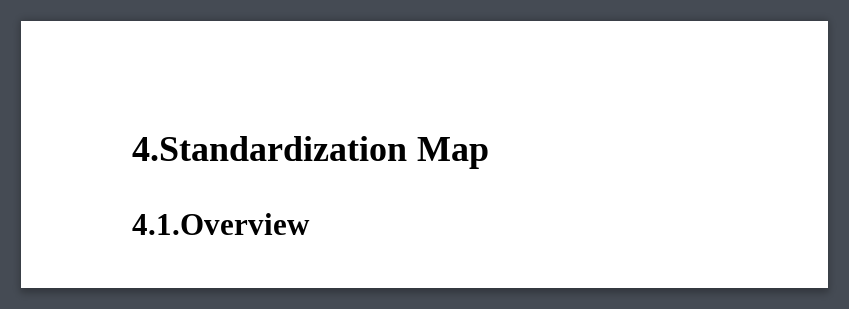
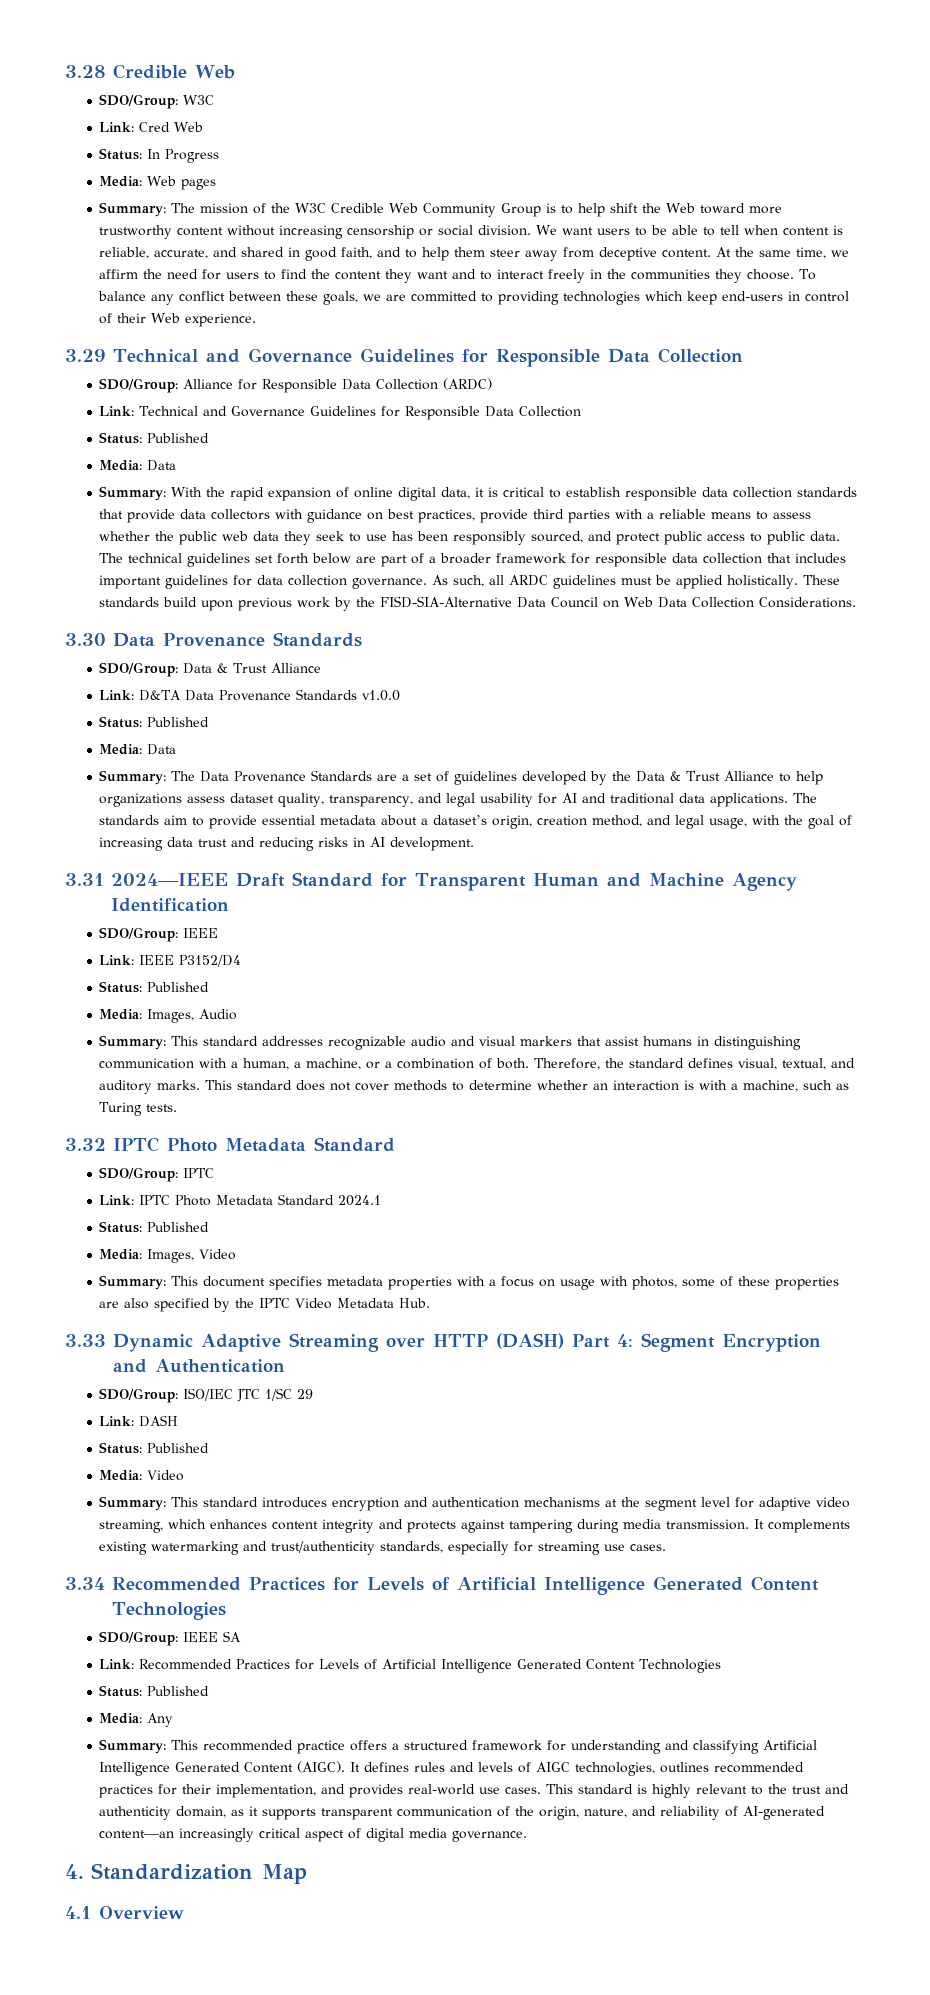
[132,136,407,161] 4.Standardization -> [65,64,235,79] [99,94,215,109] [99,122,204,132] [99,148,220,163] [99,176,217,190] [99,202,783,217] [99,225,844,239] [99,247,850,261] [99,269,817,283] [98,291,850,305] [99,313,257,327] [65,348,743,367] [99,378,493,393] [99,406,582,420] [99,432,210,444] [99,460,177,471] [99,486,858,501] [99,509,812,523] [99,531,841,545] [99,553,847,567] [99,575,841,589] [99,596,857,611] [65,632,362,647] [99,662,322,677] [99,689,401,701] [99,716,210,728] [99,744,177,755] [99,770,824,785] [99,793,818,807] [99,815,853,829] [99,837,475,851] [65,872,797,891] [111,898,229,912] [99,927,219,942] [99,955,242,967] [99,981,210,993] [99,1009,238,1023] [99,1035,802,1050] [99,1058,856,1070] [99,1080,850,1094] [99,1102,178,1116] [65,1137,395,1152] [99,1167,215,1182] [99,1194,382,1206] [99,1221,210,1233] [99,1249,237,1263] [99,1275,840,1290] [99,1298,431,1312] [65,1333,821,1352] [113,1359,285,1373] [99,1388,314,1403] [99,1415,179,1427] [99,1442,210,1454] [99,1470,185,1481] [99,1496,851,1511] [99,1519,851,1533] [99,1541,667,1555] [65,1576,819,1595] [112,1602,226,1620] [99,1631,242,1646] [99,1659,722,1673] [99,1685,210,1697] [99,1713,174,1727] [99,1739,818,1754] [99,1761,805,1776] [99,1784,850,1798] [99,1806,826,1820] [99,1828,528,1842] [65,1863,253,1880] 3.28 Credible Web // SDO/Group: W3C // Link: Cred Web // Status: In Progress // Media: Web pages // Summary: The mission of the W3C Credible Web Community Group is to help shift the Web toward more trustworthy content without increasing censorship or social division. We want users to be able to tell when content is reliable, accurate, and shared in good faith, and to help them steer away from deceptive content. At the same time, we affirm the need for users to find the content they want and to interact freely in the communities they choose. To balance any conflict between these goals, we are committed to providing technologies which keep end-users in control of their Web experience. // 3.29 Technical and Governance Guidelines for Responsible Data Collection // SDO/Group: Alliance for Responsible Data Collection (ARDC) // Link: Technical and Governance Guidelines for Responsible Data Collection // Status: Published // Media: Data // Summary: With the rapid expansion of online digital data, it is critical to establish responsible data collection standards that provide data collectors with guidance on best practices, provide third parties with a reliable means to assess whether the public web data they seek to use has been responsibly sourced, and protect public access to public data. The technical guidelines set forth below are part of a broader framework for responsible data collection that includes important guidelines for data collection governance. As such, all ARDC guidelines must be applied holistically. These standards build upon previous work by the FISD-SIA-Alternative Data Council on Web Data Collection Considerations. // 3.30 Data Provenance Standards // SDO/Group: Data & Trust Alliance // Link: D&TA Data Provenance Standards v1.0.0 // Status: Published // Media: Data // Summary: The Data Provenance Standards are a set of guidelines developed by the Data & Trust Alliance to help organizations assess dataset quality, transparency, and legal usability for AI and traditional data applications. The standards aim to provide essential metadata about a dataset’s origin, creation method, and legal usage, with the goal of increasing data trust and reducing risks in AI development. // 3.31 2024—IEEE Draft Standard for Transparent Human and Machine Agency Identification // SDO/Group: IEEE // Link: IEEE P3152/D4 // Status: Published // Media: Images, Audio // Summary: This standard addresses recognizable audio and visual markers that assist humans in distinguishing communication with a human, a machine, or a combination of both. Therefore, the standard defines visual, textual, and auditory marks. This standard does not cover methods to determine whether an interaction is with a machine, such as Turing tests. // 3.32 IPTC Photo Metadata Standard // SDO/Group: IPTC // Link: IPTC Photo Metadata Standard 2024.1 // Status: Published // Media: Images, Video // Summary: This document specifies metadata properties with a focus on usage with photos, some of these properties are also specified by the IPTC Video Metadata Hub. // 3.33 Dynamic Adaptive Streaming over HTTP (DASH) Part 4: Segment Encryption and Authentication // SDO/Group: ISO/IEC JTC 1/SC 29 // Link: DASH // Status: Published // Media: Video // Summary: This standard introduces encryption and authentication mechanisms at the segment level for adaptive video streaming, which enhances content integrity and protects against tampering during media transmission. It complements existing watermarking and trust/authenticity standards, especially for streaming use cases. // 3.34 Recommended Practices for Levels of Artificial Intelligence Generated Content Technologies // SDO/Group: IEEE SA // Link: Recommended Practices for Levels of Artificial Intelligence Generated Content Technologies // Status: Published // Media: Any // Summary: This recommended practice offers a structured framework for understanding and classifying Artificial Intelligence Generated Content (AIGC). It defines rules and levels of AIGC technologies, outlines recommended practices for their implementation, and provides real-world use cases. This standard is highly relevant to the trust and authenticity domain, as it supports transparent communication of the origin, nature, and reliability of AI-generated content—an increasingly critical aspect of digital media governance. // 4. Standardization
[132,213,310,235] 4.1.Overview -> [65,1906,184,1919] 4.1 Overview

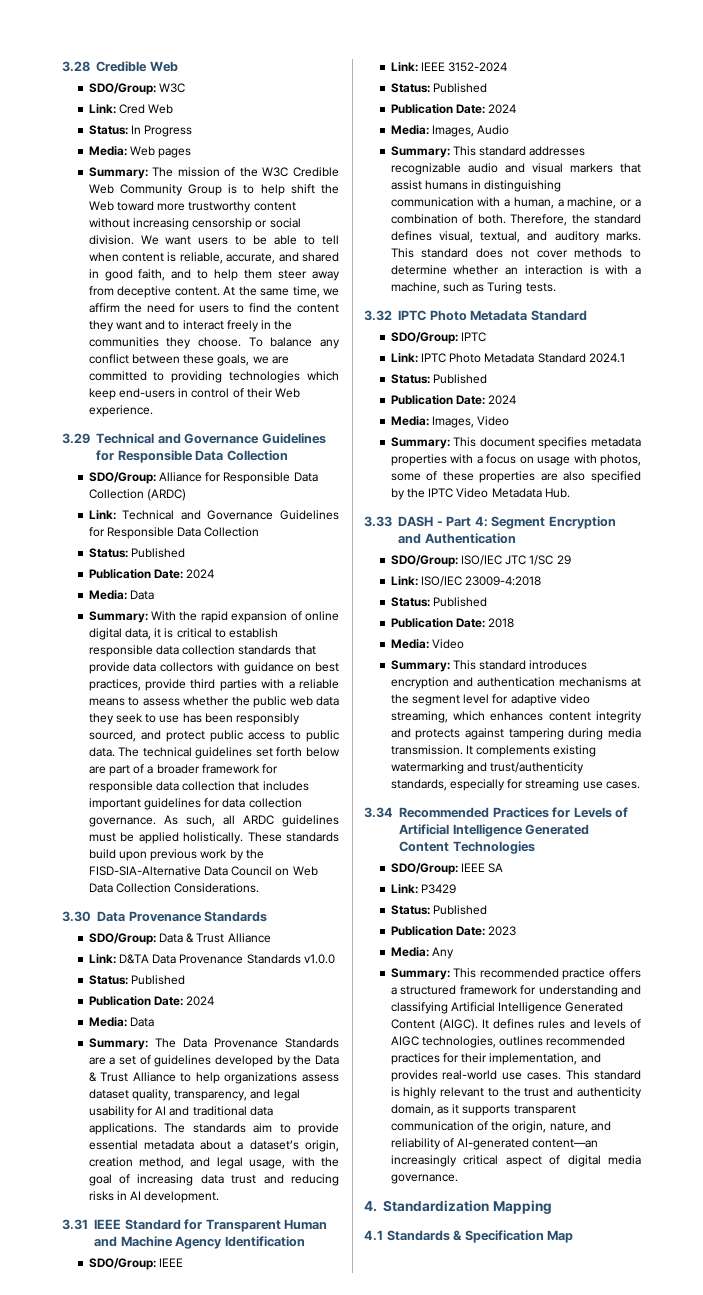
(210, 438) none -> [88,569,215,579] // Publication Date: 2024
(210, 722) none -> [88,996,215,1006] // Publication Date: 2024
[111,873,285,887] 2024—IEEE Draft -> [94,1219,121,1229] IEEE
[179,955,242,967] [99,981,210,993] P3152/D4 // Status: Published -> [448,62,508,72] [390,83,487,93] [390,104,517,114] 3152-2024 // Status: Published // Publication Date: 2024
(210, 1227) none -> [390,395,517,405] // Publication Date: 2024
[113,1333,564,1352] Dynamic Adaptive Streaming over HTTP (DASH) -> [398,516,443,527] DASH -
[139,1415,179,1427] [99,1442,210,1454] DASH // Status: Published -> [420,576,542,587] [390,597,487,607] [390,618,515,628] ISO/IEC 23009-4:2018 // Status: Published // Publication Date: 2018
[139,1659,722,1673] [99,1685,210,1697] Recommended Practices for Levels of Artificial Intelligence Generated Content Technologies // Status: Published -> [420,884,456,894] [390,905,487,915] [390,926,517,936] P3429 // Status: Published // Publication Date: 2023
[262,1864,307,1884] Map -> [492,1200,552,1214] Mapping
[99,1906,184,1919] Overview -> [386,1230,574,1243] Standards & Specification Map

